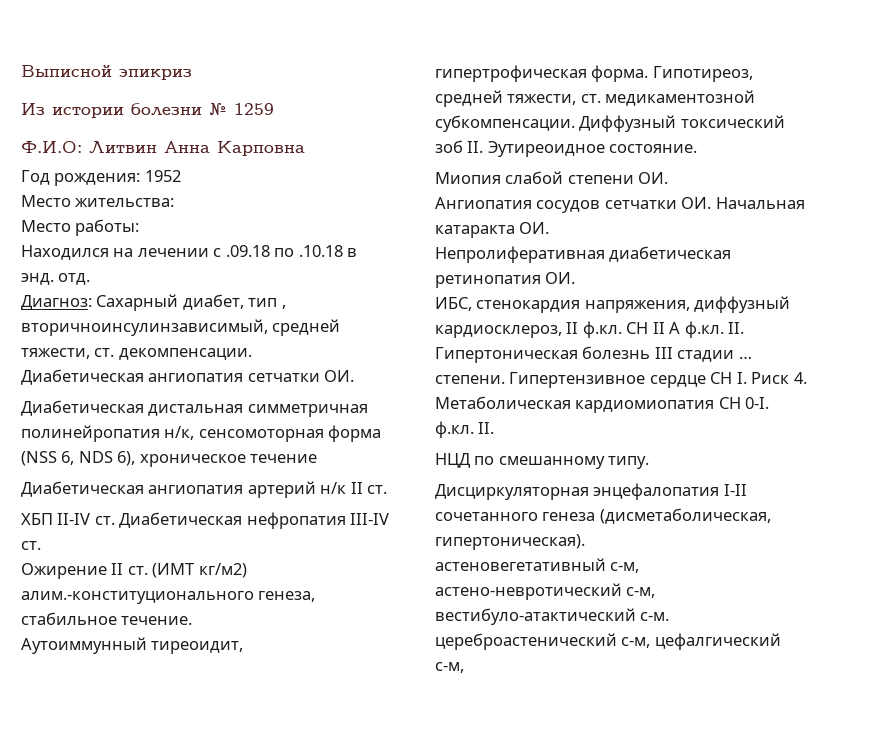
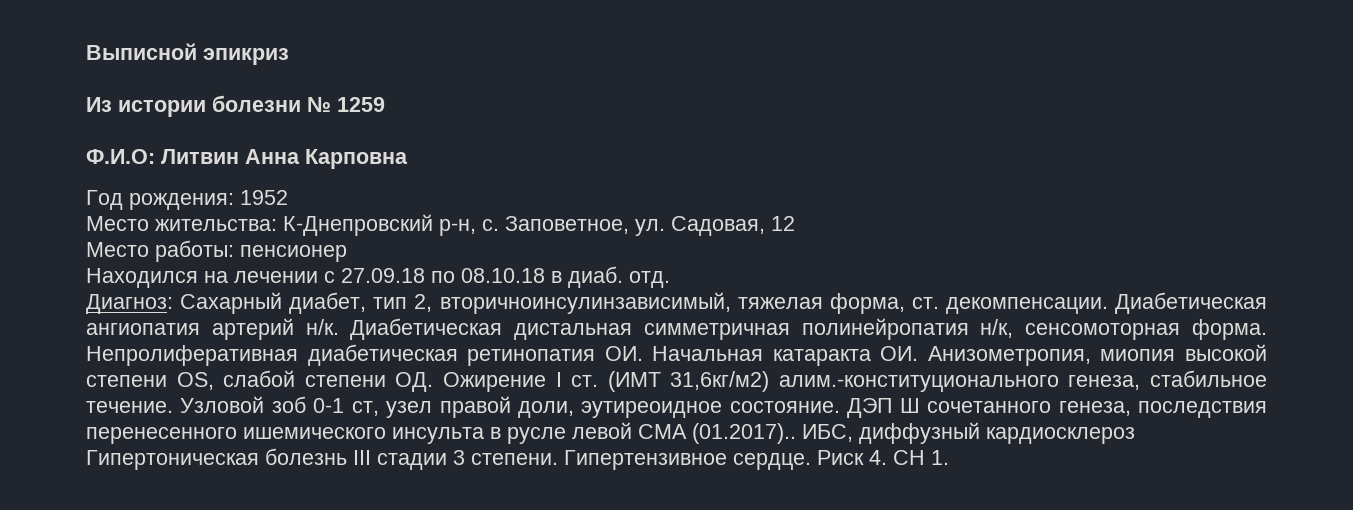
(175, 202) none -> [283,214,795,236] К-Днепровский р-н, с. Заповетное, ул. Садовая, 12
(140, 227) none -> [240,245,347,262] пенсионер
[225,245,358,257] [21,273,54,285] .09.18 по .10.18 в энд. -> [341,266,623,288] 27.09.18 по 08.10.18 в диаб.
[281,305,286,309] [21,319,341,336] [21,348,90,359] , вторичноинсулинзависимый, средней тяжести, -> [414,292,905,314] 2, вторичноинсулинзависимый, тяжелая форма,
[21,369,355,385] // Диабетическая ангиопатия сетчатки ОИ. // -> [1115,292,1267,314] [86,318,339,340] Диабетическая ангиопатия артерий н/к.
[328,425,382,442] [21,451,318,467] [21,481,388,498] [21,512,390,529] [21,541,41,550] [21,563,124,579] форма (NSS 6, NDS 6), хроническое течение // Диабетическая ангиопатия артерий н/к II ст. // ХБП II-IV ст. Диабетическая нефропатия III-IV ст. // Ожирение II -> [1192,319,1268,340] [86,344,1267,366] [86,370,562,392] форма. Непролиферативная диабетическая ретинопатия ОИ. Начальная катаракта ОИ. Анизометропия, миопия высокой степени OS, слабой степени ОД. Ожирение I
[198,563,247,578] кг/м2) -> [670,371,770,392] 31,6кг/м2)
[21,637,244,654] [435,65,753,82] [435,90,756,107] [435,115,785,132] [435,140,698,157] [435,171,669,184] [435,197,805,213] [435,222,550,238] [435,246,732,263] [435,272,576,288] [435,296,791,313] [435,321,745,338] // Аутоиммунный тиреоидит, гипертрофическая форма. Гипотиреоз, средней тяжести, ст. медикаментозной субкомпенсации. Диффузный токсический зоб II. Эутиреоидное состояние. // Миопия слабой степени ОИ. // Ангиопатия сосудов сетчатки ОИ. Начальная катаракта ОИ. // Непролиферативная диабетическая ретинопатия ОИ. // ИБС, стенокардия напряжения, диффузный кардиосклероз, II ф.кл. СН II А ф.кл. II. -> [180,396,1268,418] [86,422,1135,444] Узловой зоб 0-1 ст, узел правой доли, эутиреоидное состояние. ДЭП Ш сочетанного генеза, последствия перенесенного ишемического инсульта в русле левой СМА (01.2017).. ИБС, диффузный кардиосклероз
[738,356,752,359] … -> [453,450,465,465] 3
[649,372,807,388] [435,396,770,413] [435,421,495,438] [435,453,650,469] [435,483,747,500] [435,508,771,524] [435,534,585,550] [435,558,640,573] [435,583,656,600] [435,608,670,625] [435,633,781,650] [435,662,464,673] сердце СН I. Риск 4. Метаболическая кардиомиопатия СН 0-I. ф.кл. II. // НЦД по смешанному типу. // Дисциркуляторная энцефалопатия I-II сочетанного генеза (дисметаболическая, гипертоническая). // астеновегетативный с-м, астено-невротический с-м, вестибуло-атактический с-м. цереброастенический с-м, цефалгический с-м, -> [733,450,949,470] сердце. Риск 4. СН 1.

